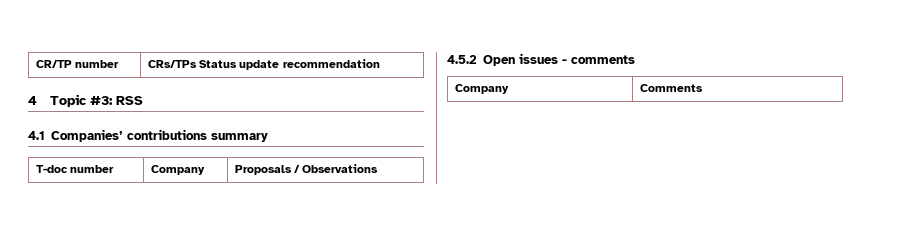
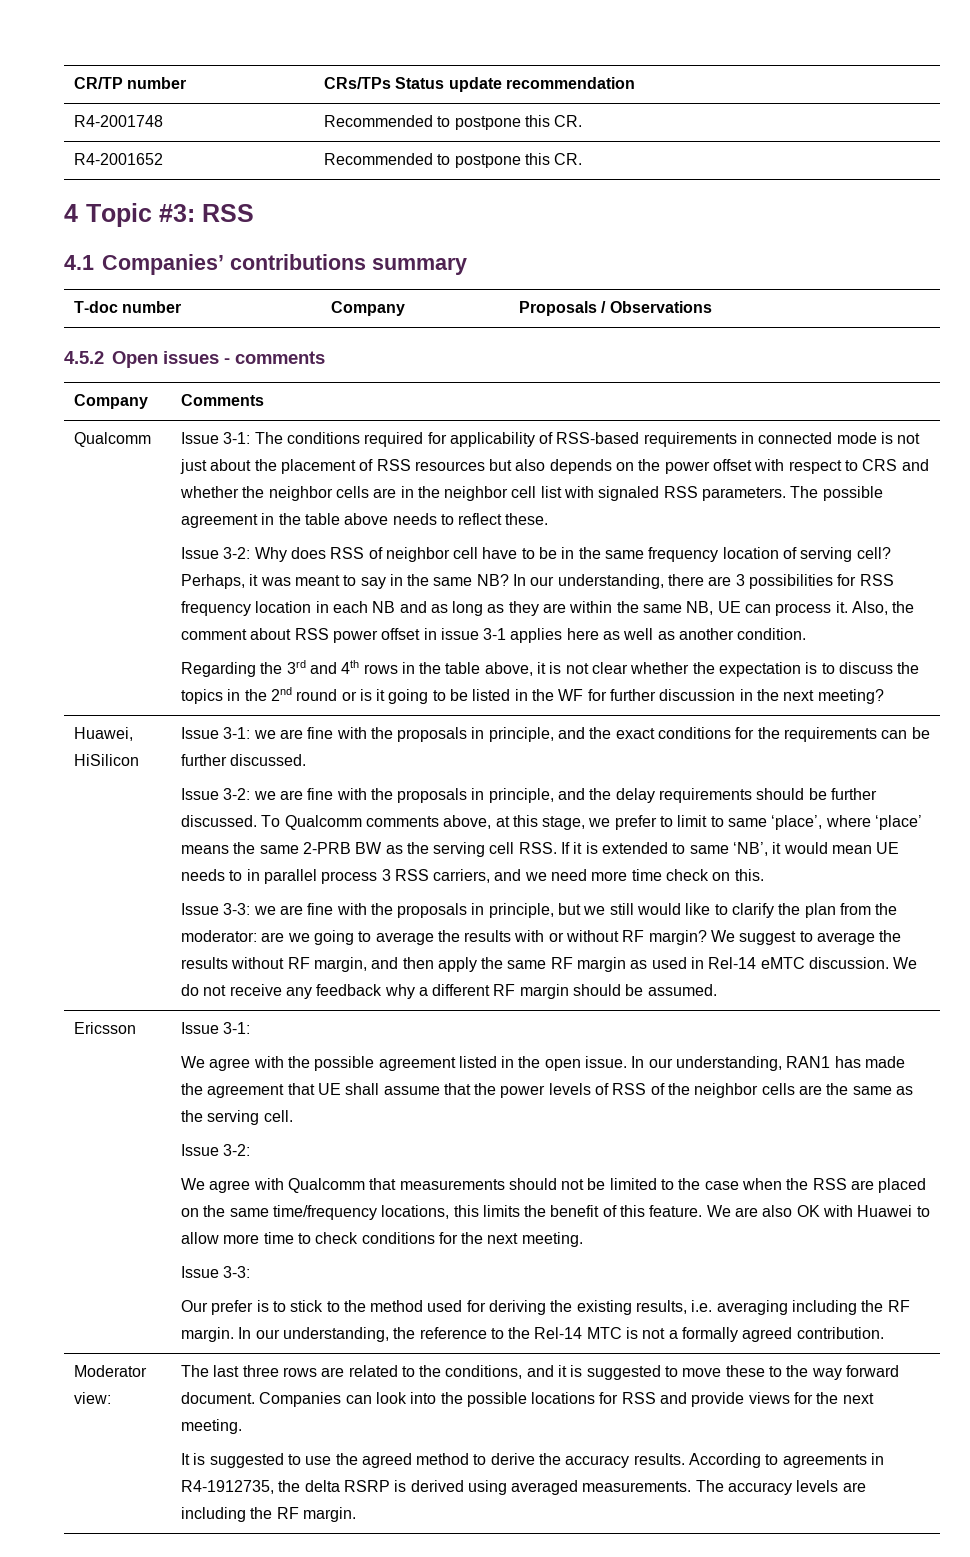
(380, 63) none -> [73,115,163,127] [323,115,583,130] [73,153,163,165] [323,153,583,168] // R4-2001748 | Recommended to postpone this CR. // R4-2001652 | Recommended to postpone this CR.
(703, 88) none -> [73,432,151,447] [180,432,921,447] [179,459,929,474] [179,486,883,501] [180,513,549,528] [180,547,891,562] [180,574,894,589] [180,601,915,616] [180,628,807,643] [180,660,920,677] [180,687,884,704] [73,727,133,741] [73,754,139,766] [180,727,930,742] [180,754,307,766] [180,788,878,803] [180,815,923,830] [180,842,900,857] [180,869,764,884] [180,903,898,918] [180,930,902,945] [180,957,918,972] [180,984,717,999] [73,1022,136,1034] [180,1022,251,1034] [180,1056,906,1071] [180,1083,913,1098] [180,1110,293,1125] [180,1144,251,1156] [180,1178,927,1193] [180,1205,930,1220] [180,1232,583,1247] [180,1266,251,1278] [180,1300,910,1315] [180,1327,884,1342] [73,1365,147,1377] [73,1392,111,1404] [180,1365,899,1380] [180,1392,874,1407] [180,1419,242,1434] [180,1453,885,1468] [180,1480,866,1495] [180,1507,356,1522] // Qualcomm | Issue 3-1: The conditions required for applicability of RSS-based requirements in connected mode is not just about the placement of RSS resources but also depends on the power offset with respect to CRS and whether the neighbor cells are in the neighbor cell list with signaled RSS parameters. The possible agreement in the table above needs to reflect these. // Issue 3-2: Why does RSS of neighbor cell have to be in the same frequency location of serving cell? Perhaps, it was meant to say in the same NB? In our understanding, there are 3 possibilities for RSS frequency location in each NB and as long as they are within the same NB, UE can process it. Also, the comment about RSS power offset in issue 3-1 applies here as well as another condition. // Regarding the 3rd and 4th rows in the table above, it is not clear whether the expectation is to discuss the topics in the 2nd round or is it going to be listed in the WF for further discussion in the next meeting? // Huawei, HiSilicon | Issue 3-1: we are fine with the proposals in principle, and the exact conditions for the requirements can be further discussed. // Issue 3-2: we are fine with the proposals in principle, and the delay requirements should be further discussed. To Qualcomm comments above, at this stage, we prefer to limit to same ‘place’, where ‘place’ means the same 2-PRB BW as the serving cell RSS. If it is extended to same ‘NB’, it would mean UE needs to in parallel process 3 RSS carriers, and we need more time check on this. // Issue 3-3: we are fine with the proposals in principle, but we still would like to clarify the plan from the moderator: are we going to average the results with or without RF margin? We suggest to average the results without RF margin, and then apply the same RF margin as used in Rel-14 eMTC discussion. We do not receive any feedback why a different RF margin should be assumed. // Ericsson | Issue 3-1: // We agree with the possible agreement listed in the open issue. In our understanding, RAN1 has made the agreement that UE shall assume that the power levels of RSS of the neighbor cells are the same as the serving cell. // Issue 3-2: // We agree with Qualcomm that measurements should not be limited to the case when the RSS are placed on the same time/frequency locations, this limits the benefit of this feature. We are also OK with Huawei to allow more time to check conditions for the next meeting. // Issue 3-3: // Our prefer is to stick to the method used for deriving the existing results, i.e. averaging including the RF margin. In our understanding, the reference to the Rel-14 MTC is not a formally agreed contribution. // Moderator view: | The last three rows are related to the conditions, and it is suggested to move these to the way forward document. Companies can look into the possible locations for RSS and provide views for the next meeting. // It is suggested to use the agreed method to derive the accuracy results. According to agreements in R4-1912735, the delta RSRP is derived using averaged measurements. The accuracy levels are including the RF margin.

